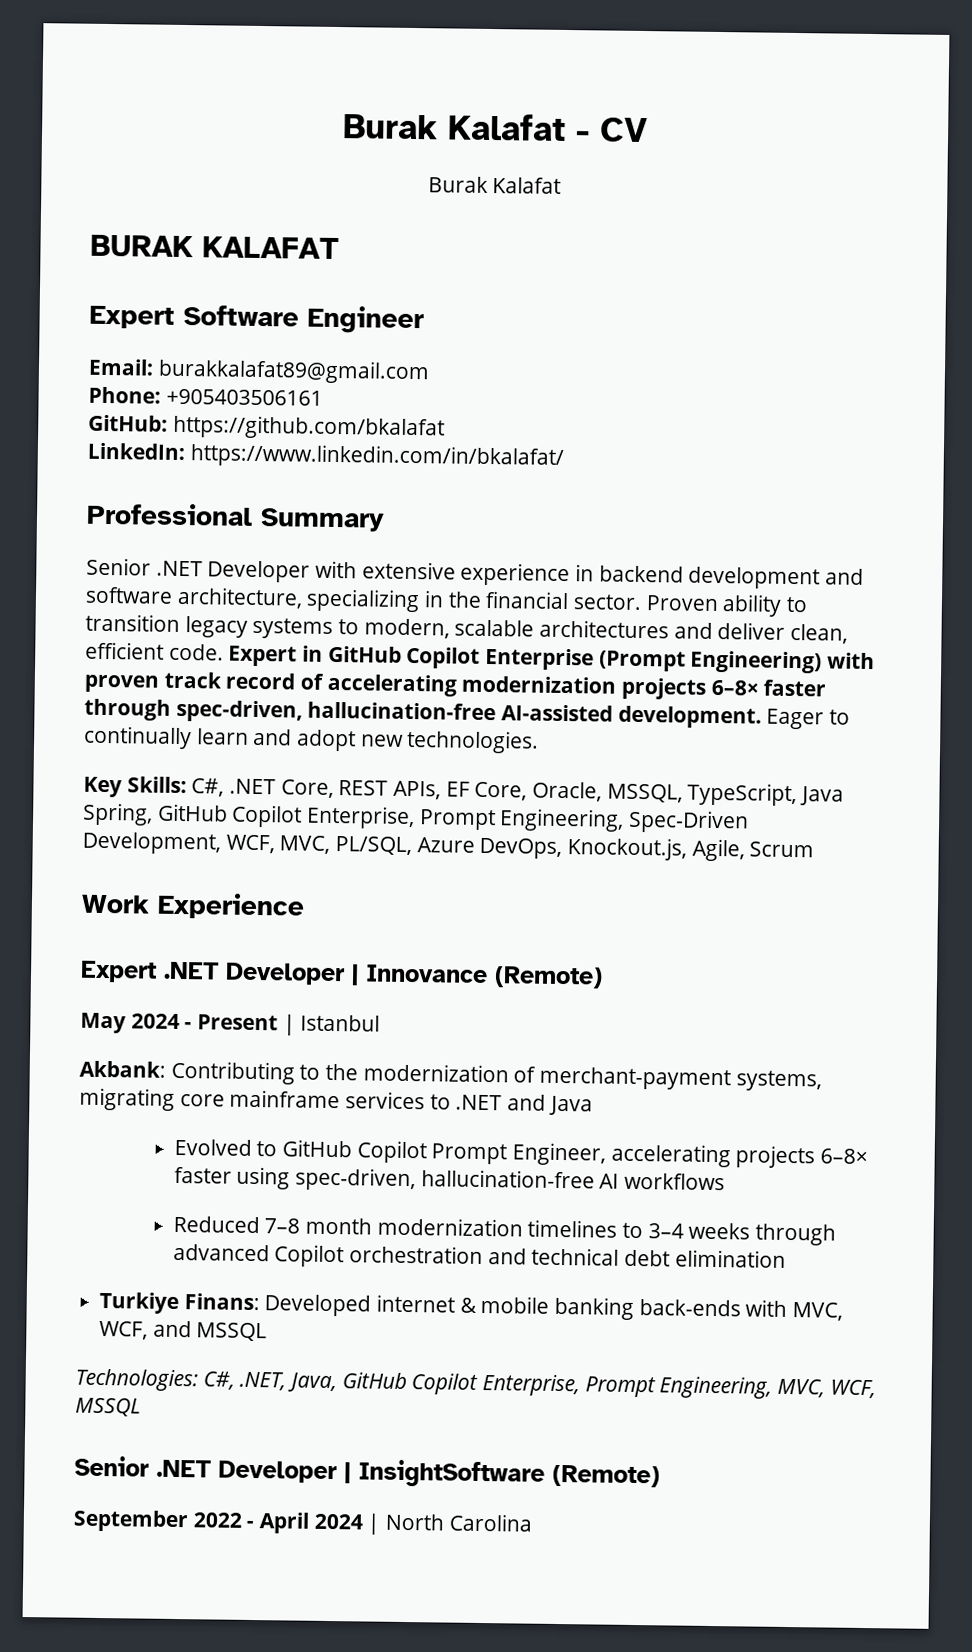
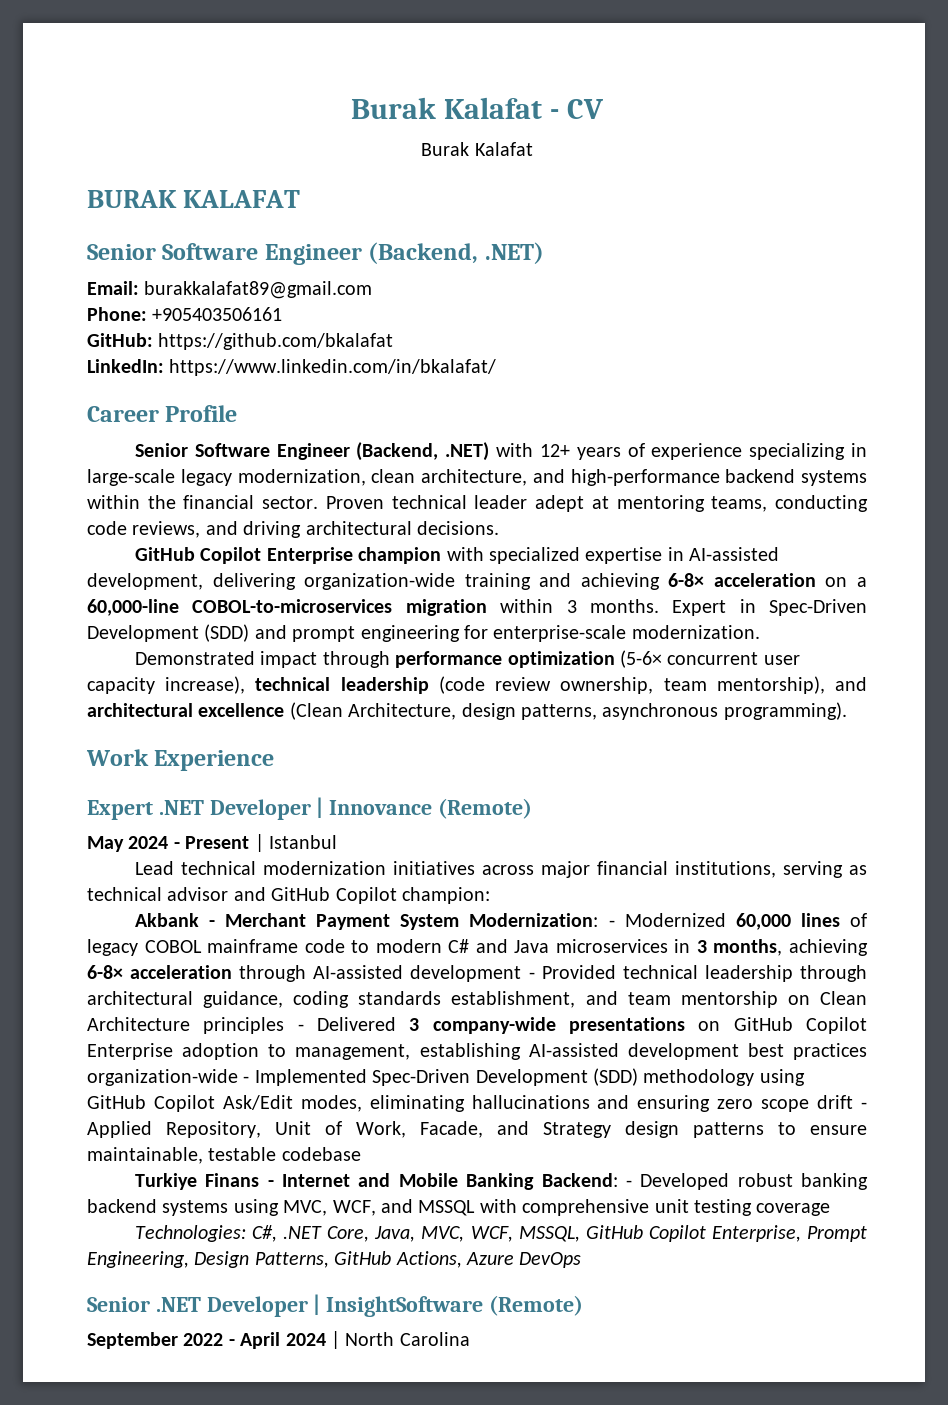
[89,304,424,335] Expert Software Engineer -> [87,242,544,265] Senior Software Engineer (Backend, .NET)
[86,502,385,532] [86,557,865,590] [85,586,809,617] [85,613,849,644] [85,641,876,674] [84,671,827,700] [84,698,851,730] [83,725,540,754] [83,776,845,807] [82,802,750,834] [82,831,815,862] Professional Summary // Senior .NET Developer with extensive experience in backend development and software architecture, specializing in the financial sector. Proven ability to transition legacy systems to modern, scalable architectures and deliver clean, efficient code. Expert in GitHub Copilot Enterprise (Prompt Engineering) with proven track record of accelerating modernization projects 6–8× faster through spec-driven, hallucination-free AI-assisted development. Eager to continually learn and adopt new technologies. // Key Skills: C#, .NET Core, REST APIs, EF Core, Oracle, MSSQL, TypeScript, Java Spring, GitHub Copilot Enterprise, Prompt Engineering, Spec-Driven Development, WCF, MVC, PL/SQL, Azure DevOps, Knockout.js, Agile, Scrum -> [87,405,238,422] [134,442,867,461] [87,469,867,486] [87,495,869,512] [87,521,499,538] [134,547,780,564] [87,573,867,590] [87,599,867,616] [87,624,760,642] [134,650,800,668] [87,676,867,694] [87,702,847,720] Career Profile // Senior Software Engineer (Backend, .NET) with 12+ years of experience specializing in large-scale legacy modernization, clean architecture, and high-performance backend systems within the financial sector. Proven technical leader adept at mentoring teams, conducting code reviews, and driving architectural decisions. // GitHub Copilot Enterprise champion with specialized expertise in AI-assisted development, delivering organization-wide training and achieving 6-8× acceleration on a 60,000-line COBOL-to-microservices migration within 3 months. Expert in Spec-Driven Development (SDD) and prompt engineering for enterprise-scale modernization. // Demonstrated impact through performance optimization (5-6× concurrent user capacity increase), technical leadership (code review ownership, team mentorship), and architectural excellence (Clean Architecture, design patterns, asynchronous programming).
[79,1060,822,1092] [79,1087,593,1116] [173,1138,868,1169] [173,1166,725,1192] [172,1215,836,1246] [172,1243,786,1268] [99,1291,844,1321] [99,1320,268,1342] [75,1368,876,1399] [75,1397,141,1417] Akbank: Contributing to the modernization of merchant-payment systems, migrating core mainframe services to .NET and Java // Evolved to GitHub Copilot Prompt Engineer, accelerating projects 6–8× faster using spec-driven, hallucination-free AI workflows // Reduced 7–8 month modernization timelines to 3–4 weeks through advanced Copilot orchestration and technical debt elimination // Turkiye Finans: Developed internet & mobile banking back-ends with MVC, WCF, and MSSQL // Technologies: C#, .NET, Java, GitHub Copilot Enterprise, Prompt Engineering, MVC, WCF, MSSQL -> [134,861,868,878] [87,887,490,904] [134,913,868,930] [87,939,869,956] [87,965,867,982] [87,991,867,1008] [87,1017,868,1034] [87,1043,867,1060] [87,1068,805,1086] [87,1095,867,1112] [87,1121,867,1138] [87,1147,361,1164] [134,1173,869,1190] [87,1199,831,1216] [134,1225,867,1242] [87,1251,582,1268] Lead technical modernization initiatives across major financial institutions, serving as technical advisor and GitHub Copilot champion: // Akbank - Merchant Payment System Modernization: - Modernized 60,000 lines of legacy COBOL mainframe code to modern C# and Java microservices in 3 months, achieving 6-8× acceleration through AI-assisted development - Provided technical leadership through architectural guidance, coding standards establishment, and team mentorship on Clean Architecture principles - Delivered 3 company-wide presentations on GitHub Copilot Enterprise adoption to management, establishing AI-assisted development best practices organization-wide - Implemented Spec-Driven Development (SDD) methodology using GitHub Copilot Ask/Edit modes, eliminating hallucinations and ensuring zero scope drift - Applied Repository, Unit of Work, Facade, and Strategy design patterns to ensure maintainable, testable codebase // Turkiye Finans - Internet and Mobile Banking Backend: - Developed robust banking backend systems using MVC, WCF, and MSSQL with comprehensive unit testing coverage // Technologies: C#, .NET Core, Java, MVC, WCF, MSSQL, GitHub Copilot Enterprise, Prompt Engineering, Design Patterns, GitHub Actions, Azure DevOps

